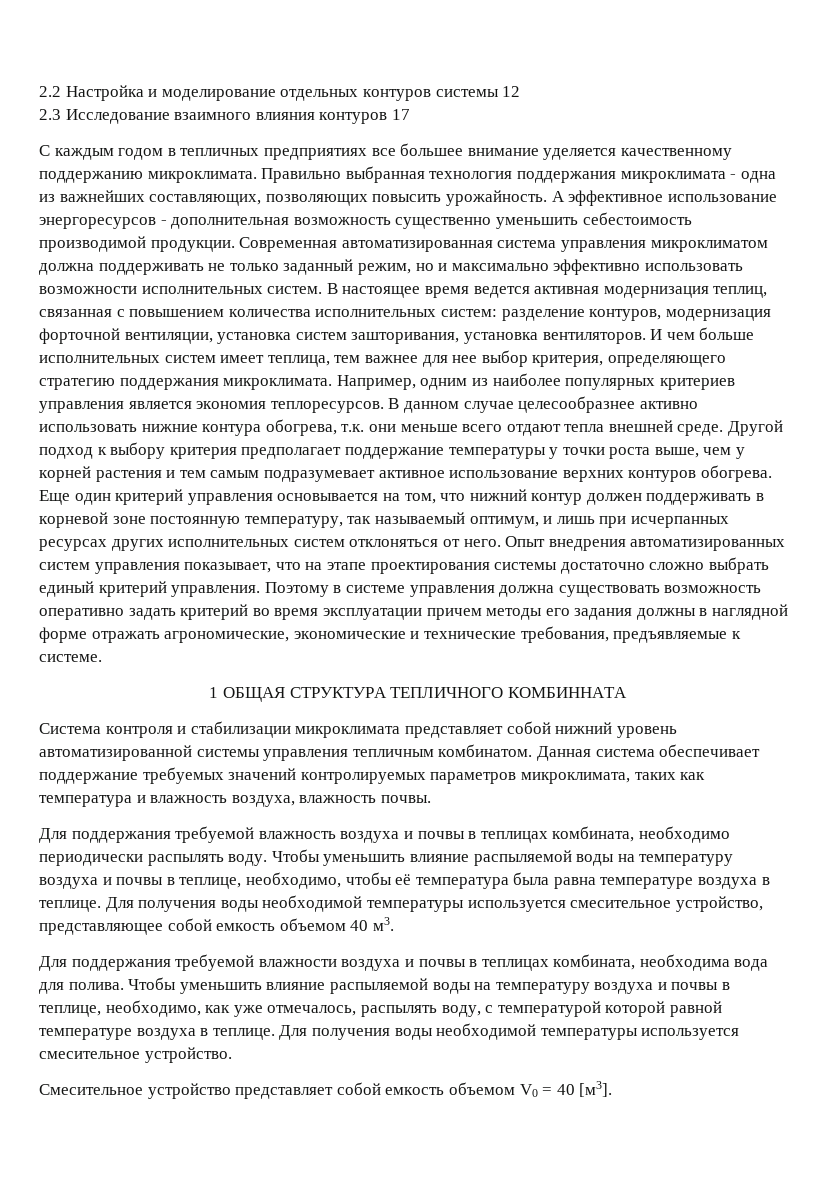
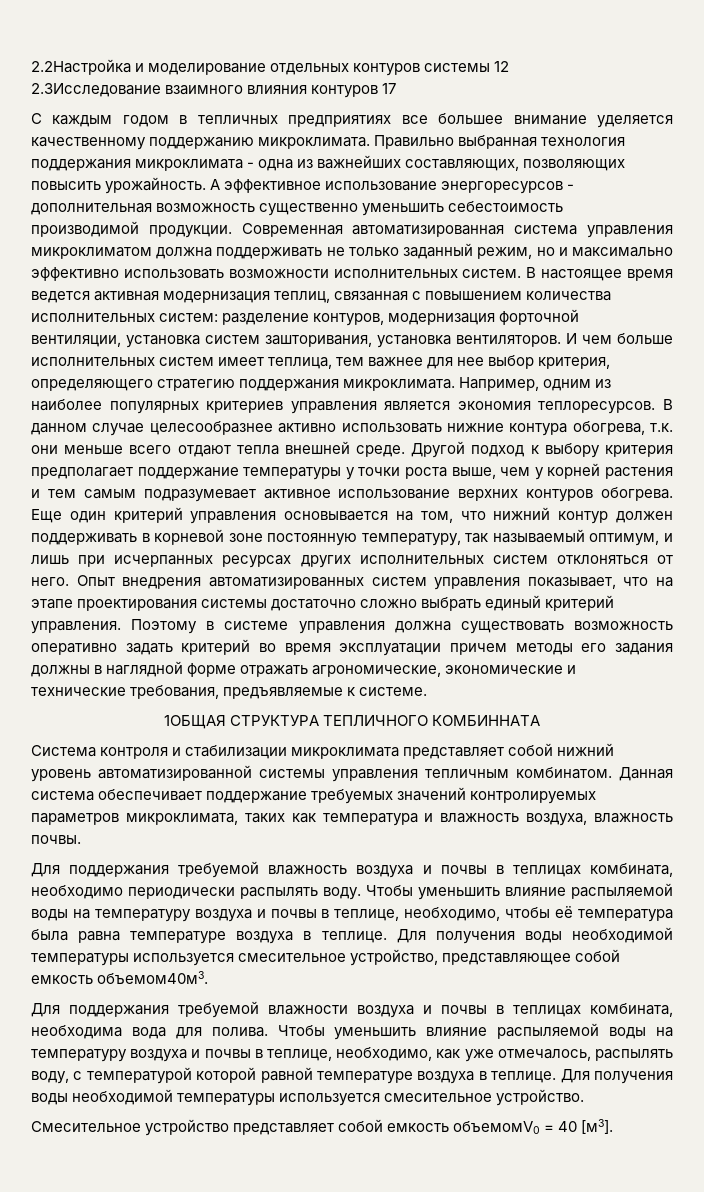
[39,85,144,101] 2.2 Настройка -> [31,59,131,75] 2.2Настройка
[39,109,170,124] 2.3 Исследование -> [31,83,161,97] 2.3Исследование
[209,687,285,702] 1 ОБЩАЯ -> [163,715,226,729] 1ОБЩАЯ
[279,917,394,931] объемом 40 м3. -> [97,971,209,984] объемом40м3.
[448,1082,538,1097] объемом V0 -> [453,1121,541,1134] объемомV0

